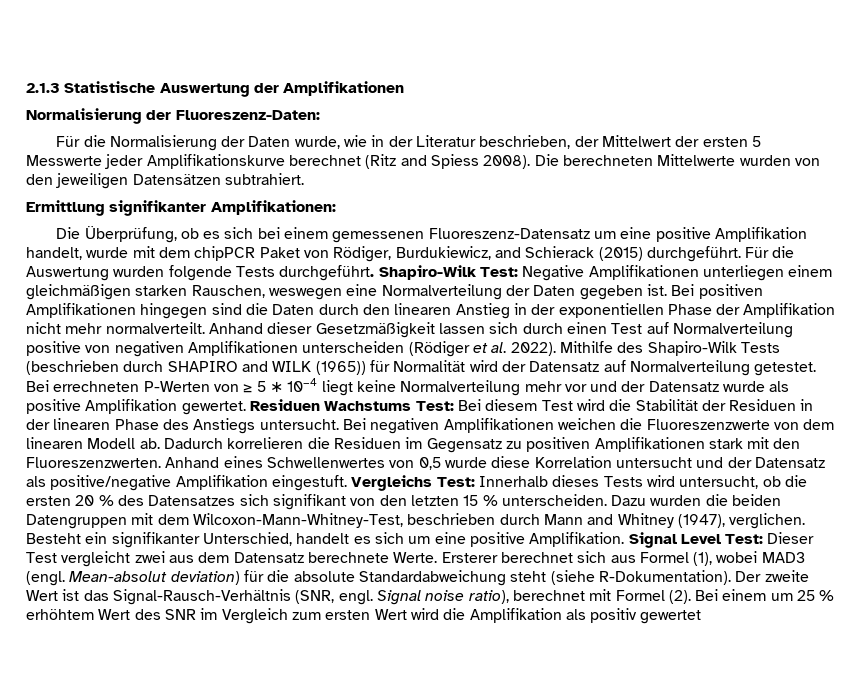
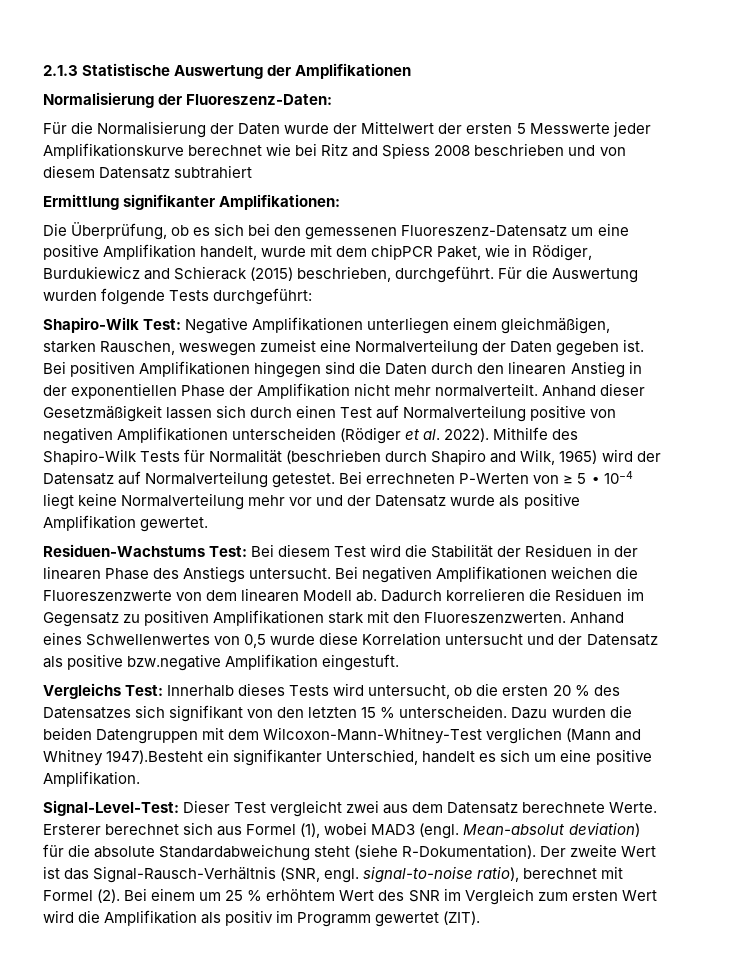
[294,135,571,149] wurde, wie in der Literatur beschrieben, -> [284,123,330,134] wurde
[365,154,820,169] [26,173,304,189] (Ritz and Spiess 2008). Die berechneten Mittelwerte wurden von den jeweiligen Datensätzen subtrahiert. -> [266,143,626,159] [43,165,253,179] wie bei Ritz and Spiess 2008 beschrieben und von diesem Datensatz subtrahiert
[284,227,329,239] einem -> [274,225,302,236] den
[259,246,491,262] Paket von Rödiger, Burdukiewicz, -> [437,244,592,261] [43,266,140,279] Paket, wie in Rödiger, Burdukiewicz
(643, 254) none -> [297,266,392,282] beschrieben,
[279,265,375,281] durchgeführt. -> [213,288,313,305] durchgeführt: //
[26,284,131,300] gleichmäßigen -> [501,317,611,334] gleichmäßigen,
(342, 294) none -> [260,339,317,352] zumeist
[26,360,466,375] (beschrieben durch SHAPIRO and WILK (1965)) für Normalität -> [184,449,598,465] für Normalität (beschrieben durch Shapiro and Wilk, 1965)
[269,381,283,392] ∗ -> [590,477,600,484] ∙
[249,399,412,411] Residuen Wachstums -> [43,544,205,557] // Residuen-Wachstums
[50,475,172,491] positive/negative -> [67,654,222,671] positive bzw.negative
(347, 483) none -> (400, 662) //
[192,513,806,529] [26,533,81,544] Wilcoxon-Mann-Whitney-Test, beschrieben durch Mann and Whitney (1947), verglichen. Besteht -> [263,727,642,744] [43,749,204,766] Wilcoxon-Mann-Whitney-Test verglichen (Mann and Whitney 1947).Besteht
[628,532,764,548] Signal Level Test: -> [43,800,179,816] // Signal-Level-Test:
[376,590,465,605] Signal noise -> [363,866,474,883] signal-to-noise
[640,610,702,624] gewertet -> [276,910,481,927] im Programm gewertet (ZIT).

